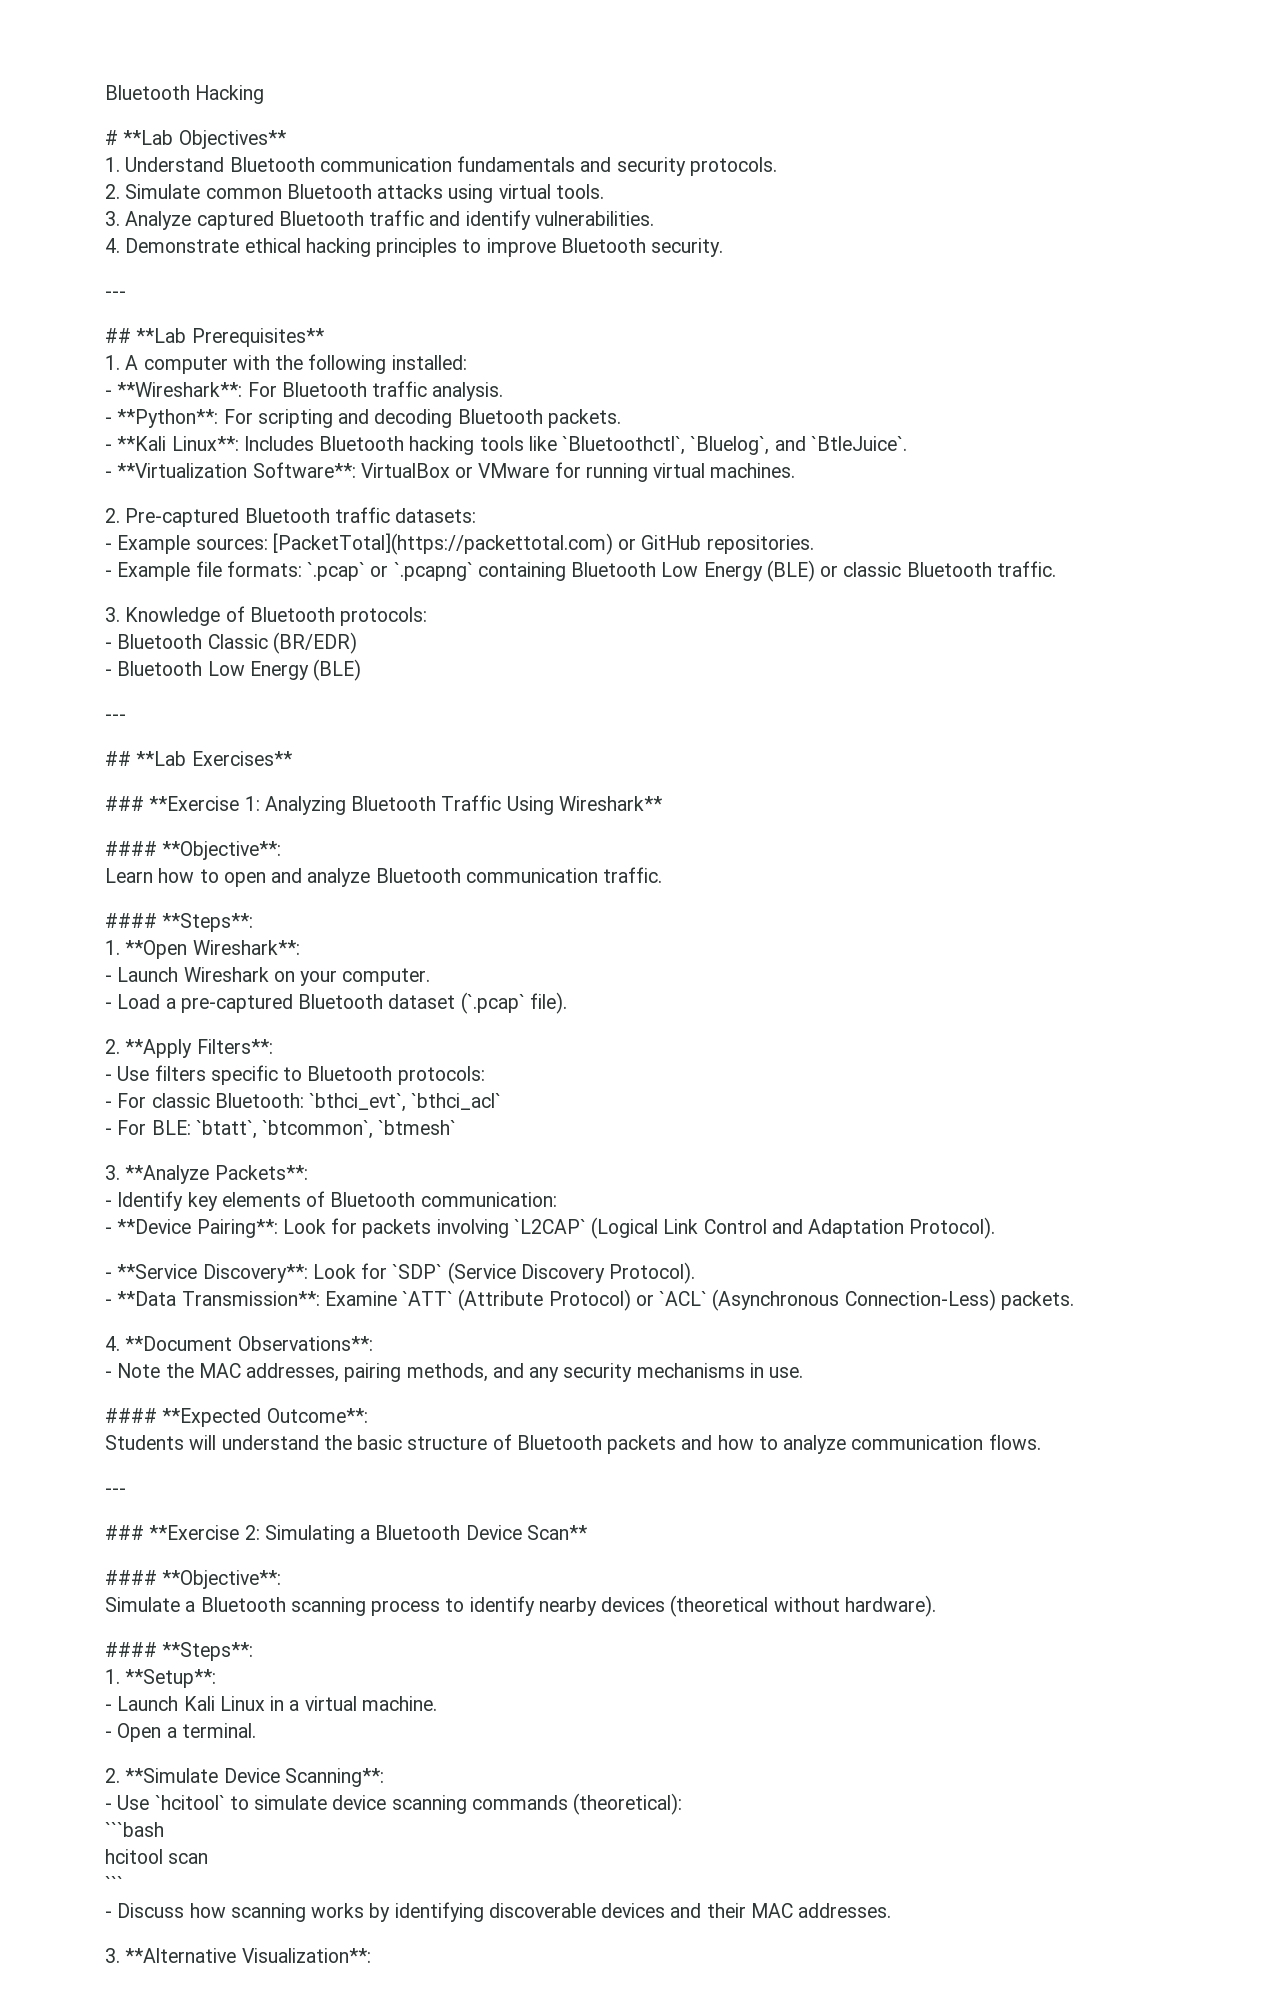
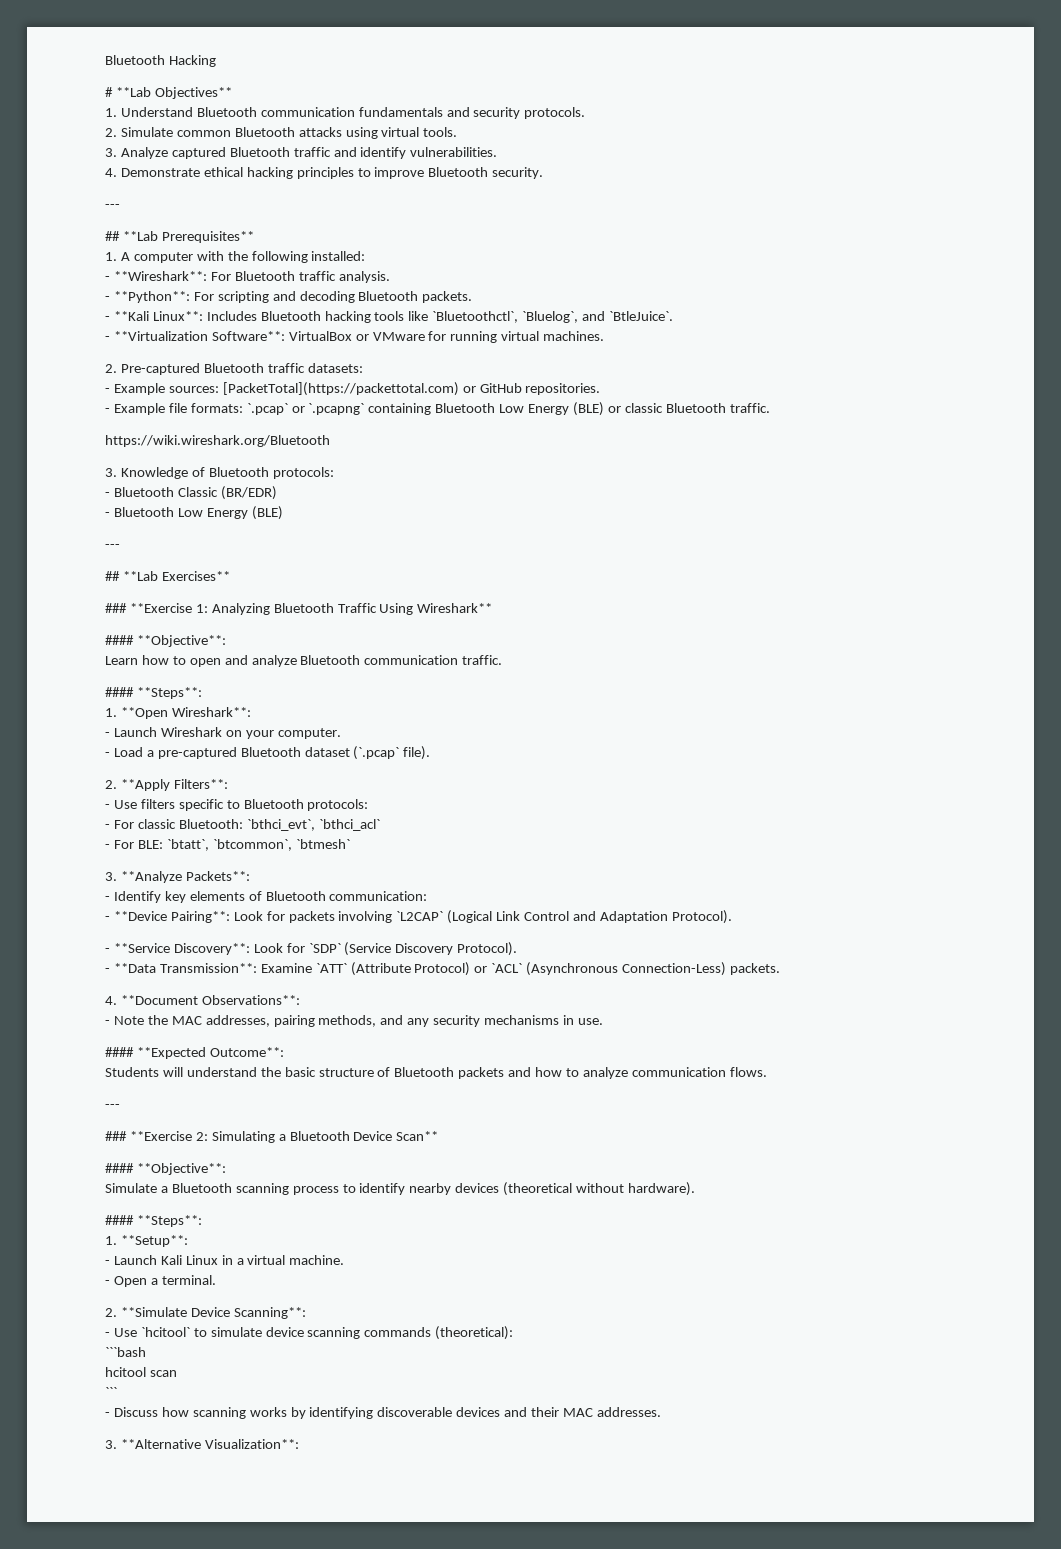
(1056, 569) none -> [105,435,330,447] // https://wiki.wireshark.org/Bluetooth

